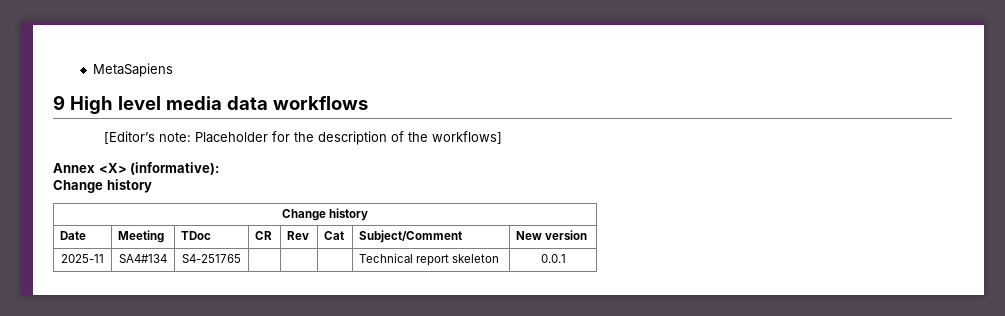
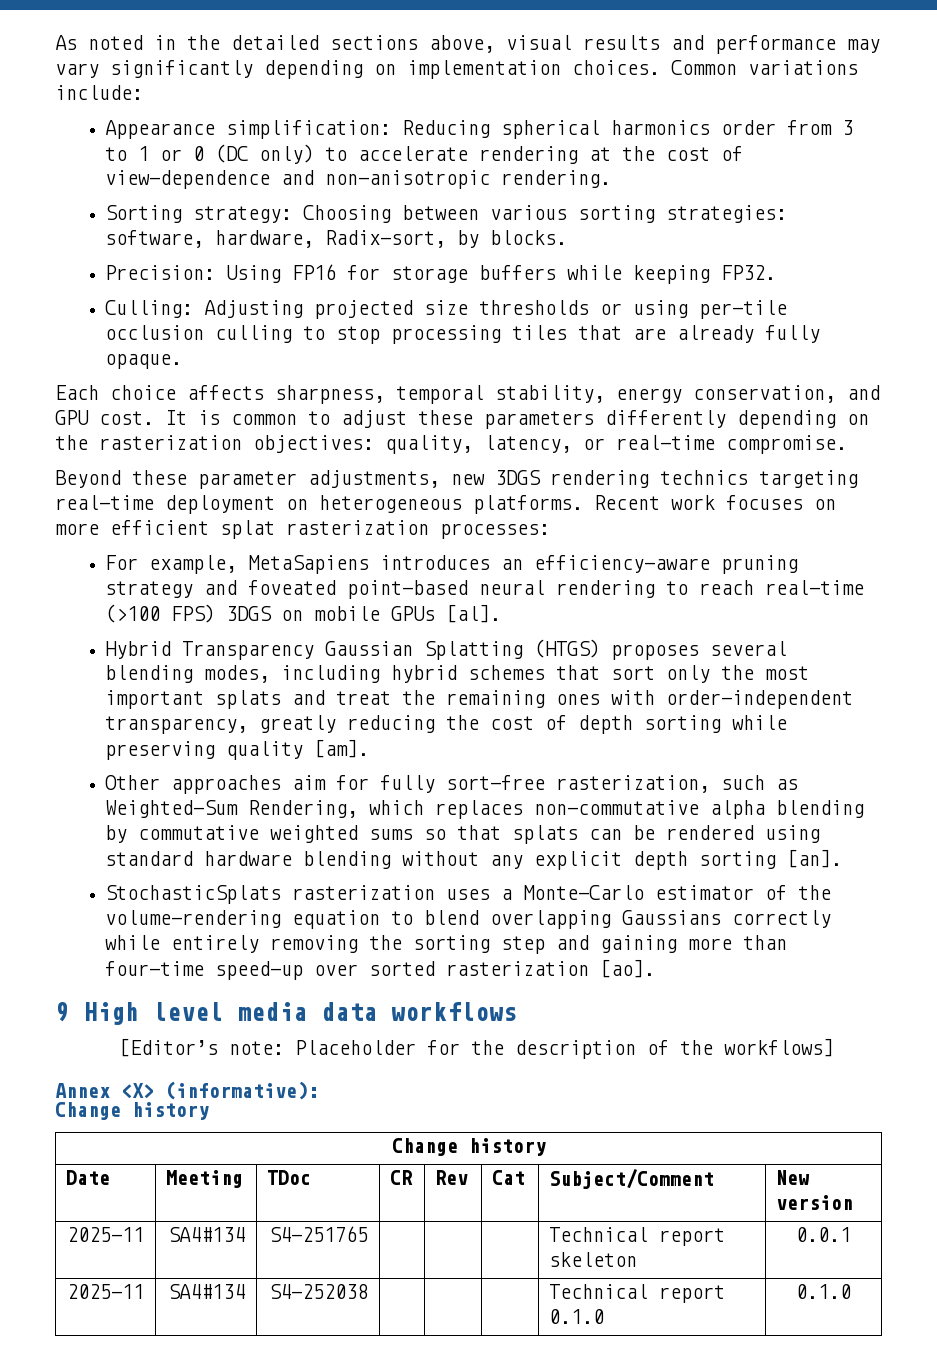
[92,63,173,77] MetaSapiens -> [55,35,880,54] [55,60,858,79] [55,85,143,100] [105,120,854,139] [105,144,744,164] [105,170,612,189] [105,205,788,223] [105,230,568,248] [105,264,777,284] [105,300,788,319] [105,325,821,344] [105,354,183,369] [55,385,880,404] [55,410,869,429] [55,435,847,454] [55,470,858,489] [55,495,836,514] [55,520,550,539] [105,555,799,574] [105,580,865,599] [105,604,502,623] [105,639,788,660] [105,665,810,683] [105,690,854,709] [105,715,788,734] [105,739,370,760] [105,775,799,794] [105,800,865,819] [105,825,821,844] [105,849,843,870] [105,885,832,904] [105,910,832,929] [105,935,788,954] [105,959,656,980] As noted in the detailed sections above, visual results and performance may vary significantly depending on implementation choices. Common variations include: // Appearance simplification: Reducing spherical harmonics order from 3 to 1 or 0 (DC only) to accelerate rendering at the cost of view-dependence and non-anisotropic rendering. // Sorting strategy: Choosing between various sorting strategies: software, hardware, Radix-sort, by blocks. // Precision: Using FP16 for storage buffers while keeping FP32. // Culling: Adjusting projected size thresholds or using per-tile occlusion culling to stop processing tiles that are already fully opaque. // Each choice affects sharpness, temporal stability, energy conservation, and GPU cost. It is common to adjust these parameters differently depending on the rasterization objectives: quality, latency, or real-time compromise. // Beyond these parameter adjustments, new 3DGS rendering technics targeting real-time deployment on heterogeneous platforms. Recent work focuses on more efficient splat rasterization processes: // For example, MetaSapiens introduces an efficiency-aware pruning strategy and foveated point-based neural rendering to reach real-time (>100 FPS) 3DGS on mobile GPUs [al]. // Hybrid Transparency Gaussian Splatting (HTGS) proposes several blending modes, including hybrid schemes that sort only the most important splats and treat the remaining ones with order-independent transparency, greatly reducing the cost of depth sorting while preserving quality [am]. // Other approaches aim for fully sort-free rasterization, such as Weighted-Sum Rendering, which replaces non-commutative alpha blending by commutative weighted sums so that splats can be rendered using standard hardware blending without any explicit depth sorting [an]. // StochasticSplats rasterization uses a Monte-Carlo estimator of the volume-rendering equation to blend overlapping Gaussians correctly while entirely removing the sorting step and gaining more than four-time speed-up over sorted rasterization [ao].
(566, 258) none -> [67,1284,144,1299] [167,1284,245,1299] [268,1284,368,1299] [549,1284,726,1303] [549,1309,605,1324] [796,1284,851,1299] // 2025-11 | SA4#134 | S4-252038 | | | | Technical report 0.1.0 | 0.1.0

